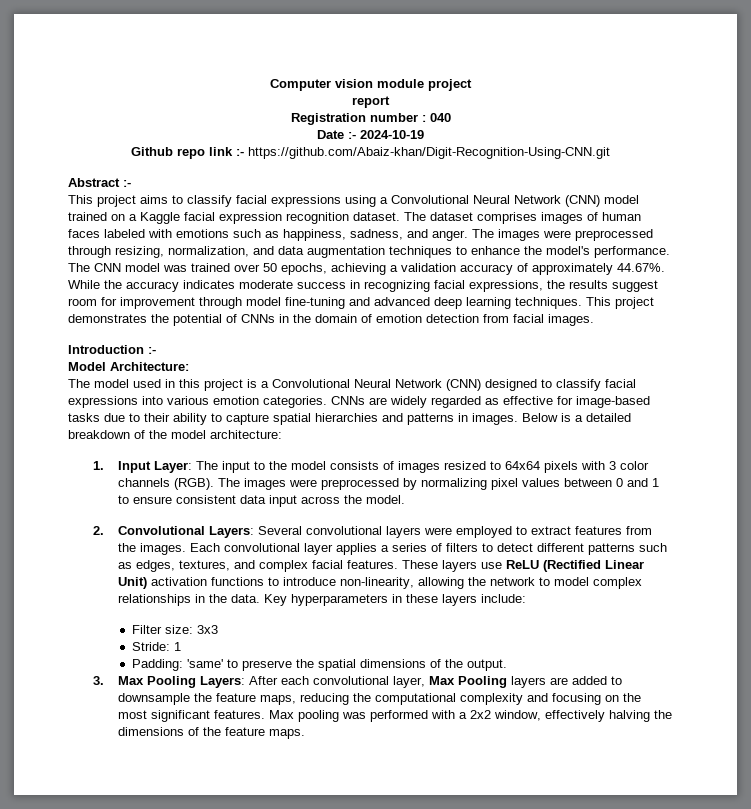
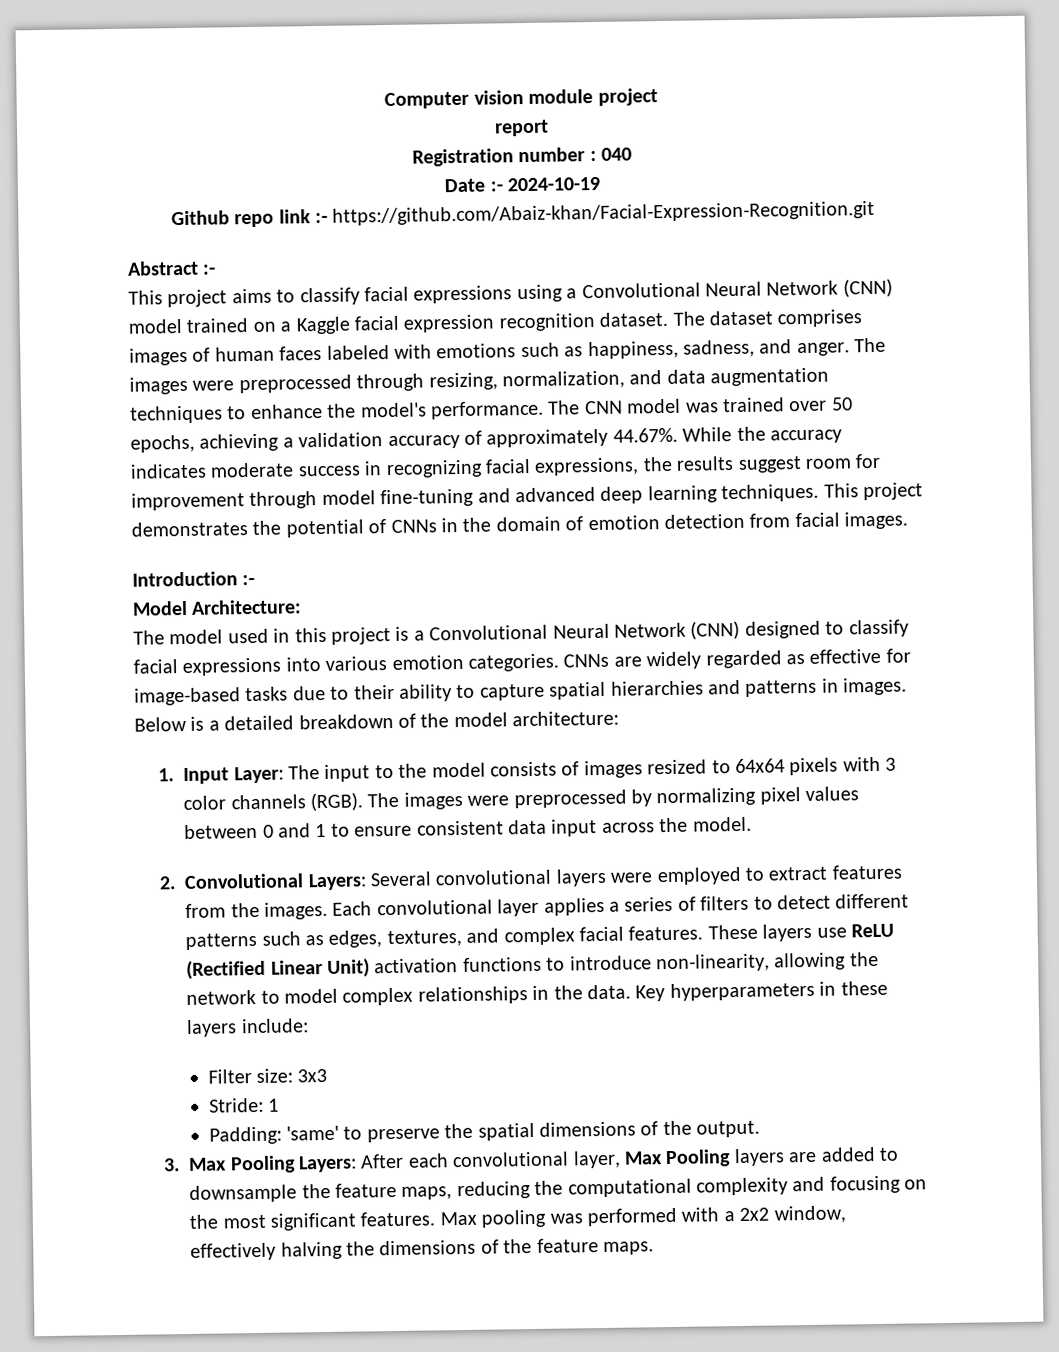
[248,147,610,159] https://github.com/Abaiz-khan/Digit-Recognition-Using-CNN.git -> [332,200,876,226] https://github.com/Abaiz-khan/Facial-Expression-Recognition.git

